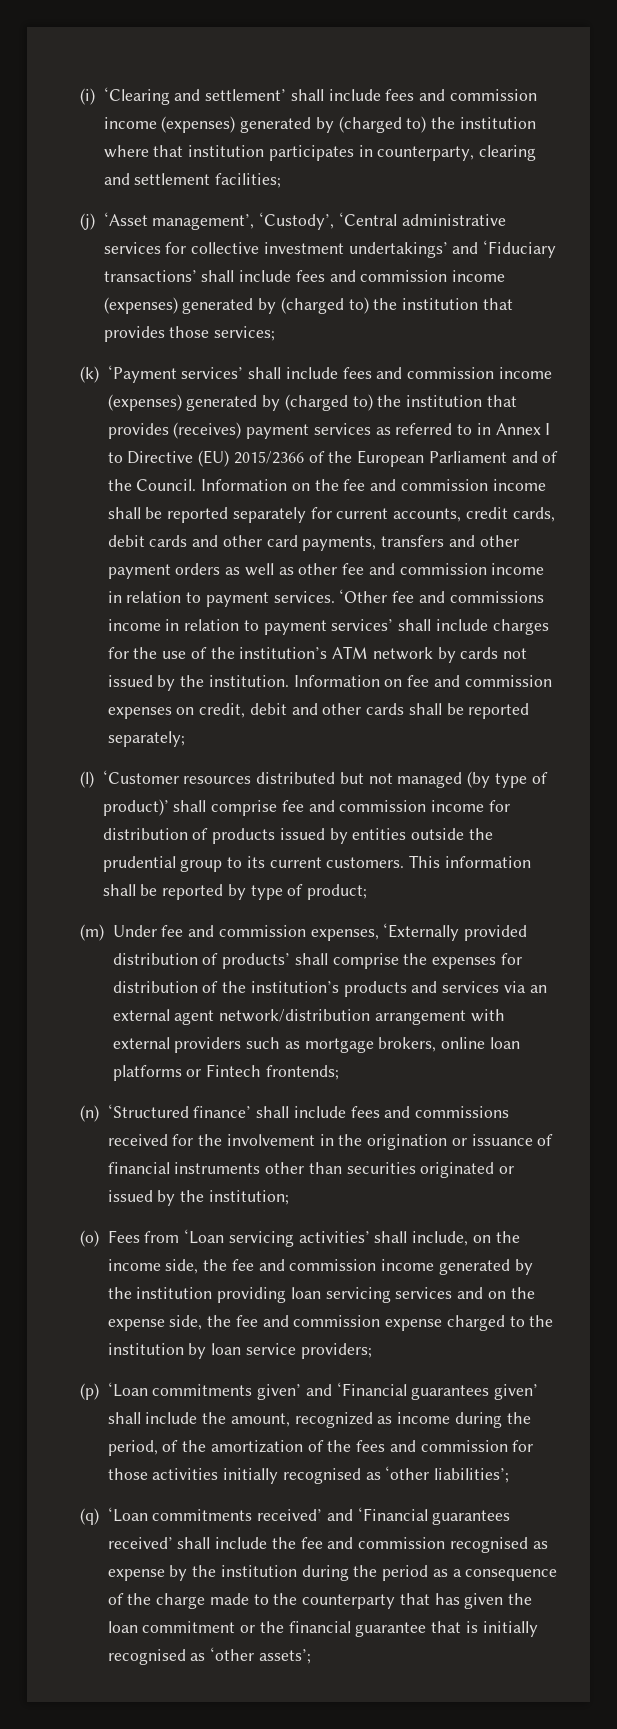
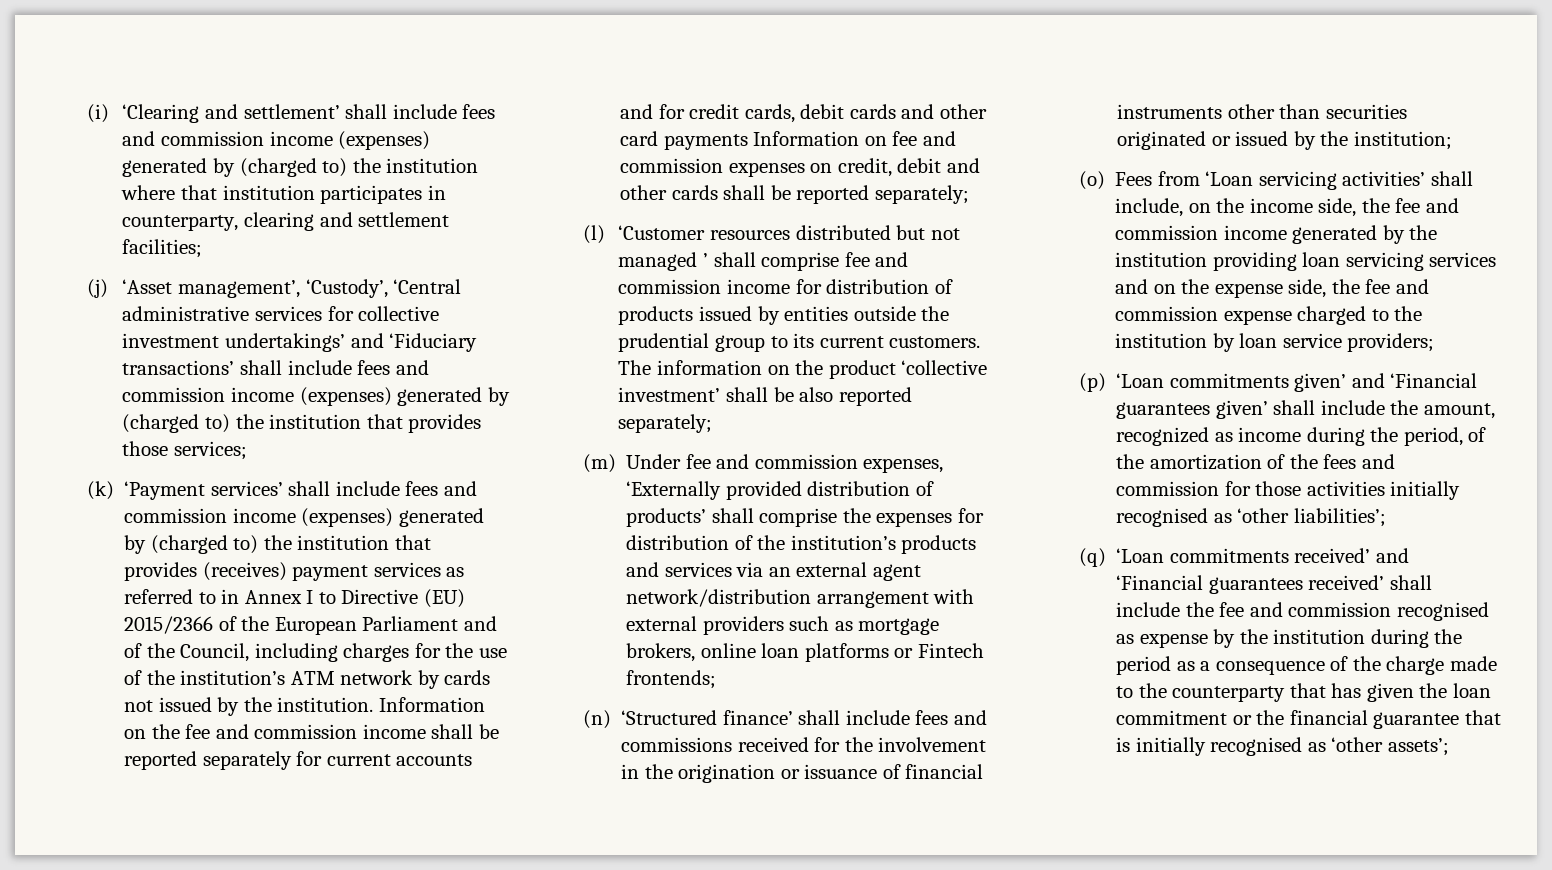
[136,479,546,491] [107,507,555,523] [107,535,519,551] [107,563,545,579] [107,589,544,607] [107,619,488,635] Council. Information on the fee and commission income shall be reported separately for current accounts, credit cards, debit cards and other card payments, transfers and other payment orders as well as other fee and commission income in relation to payment services. ‘Other fee and commissions income in relation to payment services’ shall include -> [180,643,338,662] Council, including
(403, 683) none -> [151,724,499,739] [123,751,473,770] [619,104,987,123] [619,131,887,150] the fee and commission income shall be reported separately for current accounts and for credit cards, debit cards and other card payments Information on
[467,771,548,788] [102,799,169,816] (by type of product)’ -> [702,253,708,267] ’
[409,855,531,868] [102,884,368,900] This information shall be reported by type of product; -> [618,360,988,379] [618,387,912,406] [618,414,713,433] The information on the product ‘collective investment’ shall be also reported separately;

